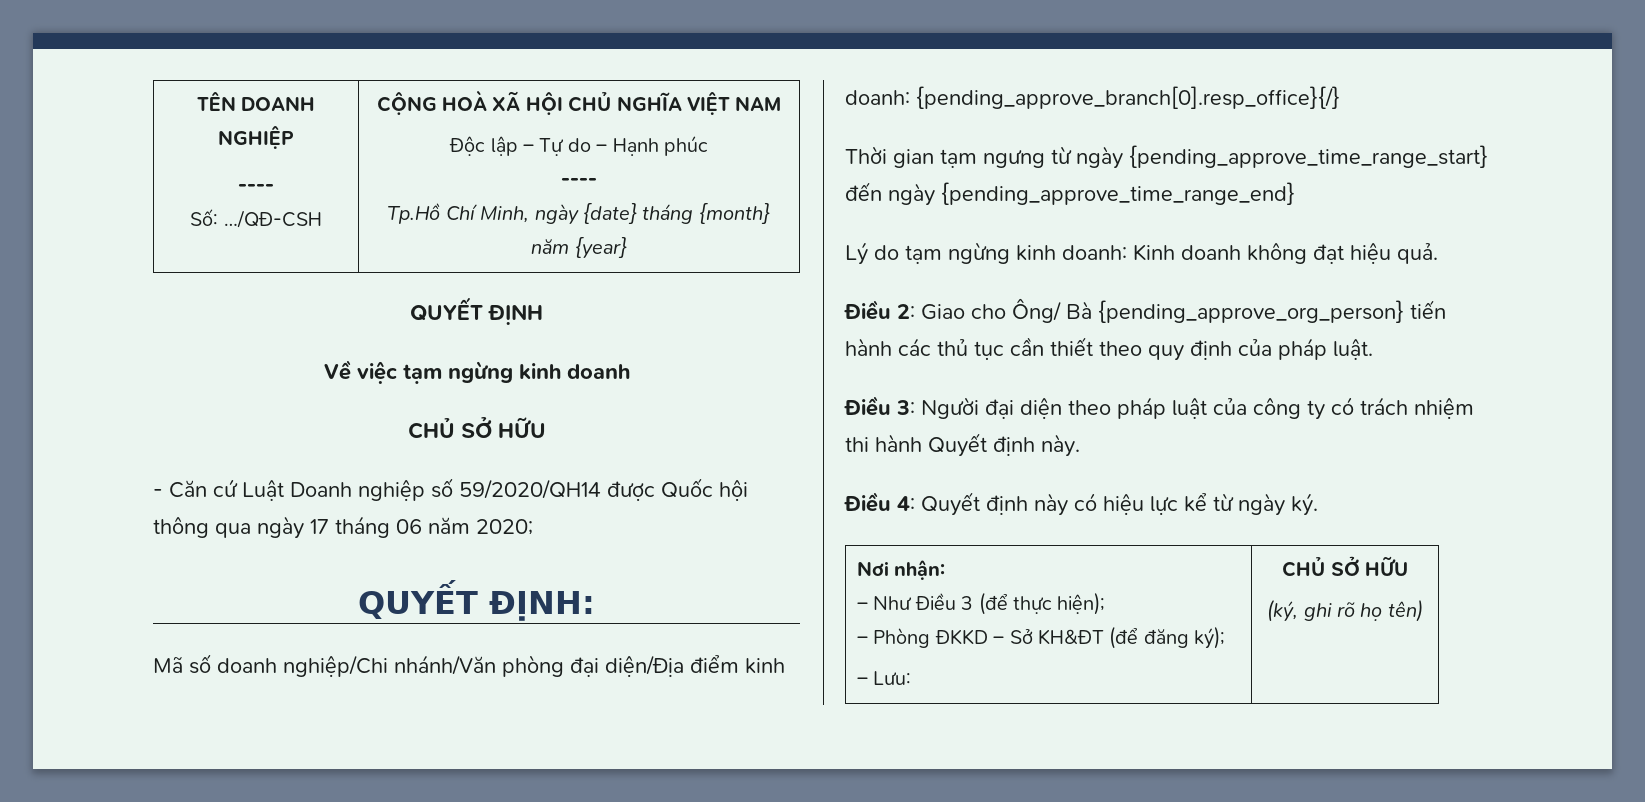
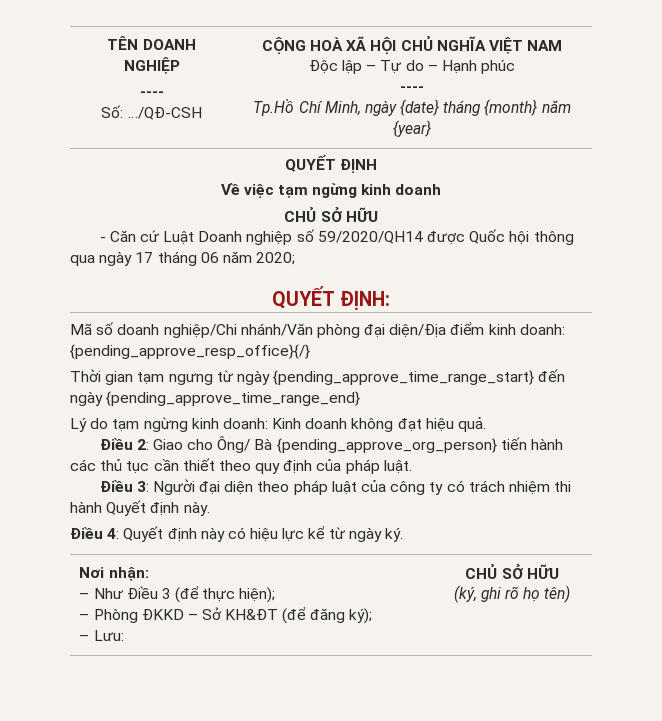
[916,86,1340,109] {pending_approve_branch[0].resp_office}{/} -> [70,344,310,359] {pending_approve_resp_office}{/}

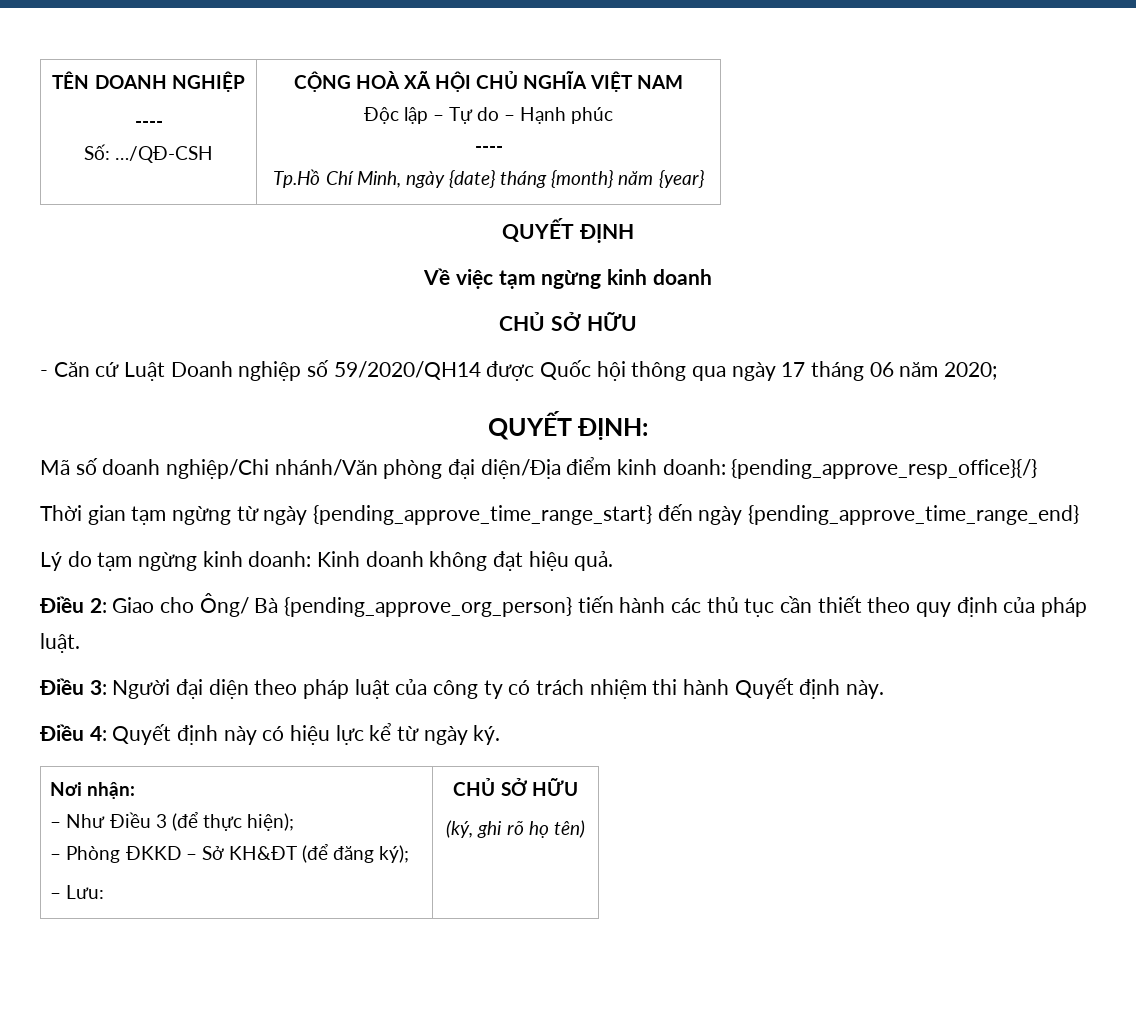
[168,373,213,385] ngưng -> [172,506,232,525] ngừng

